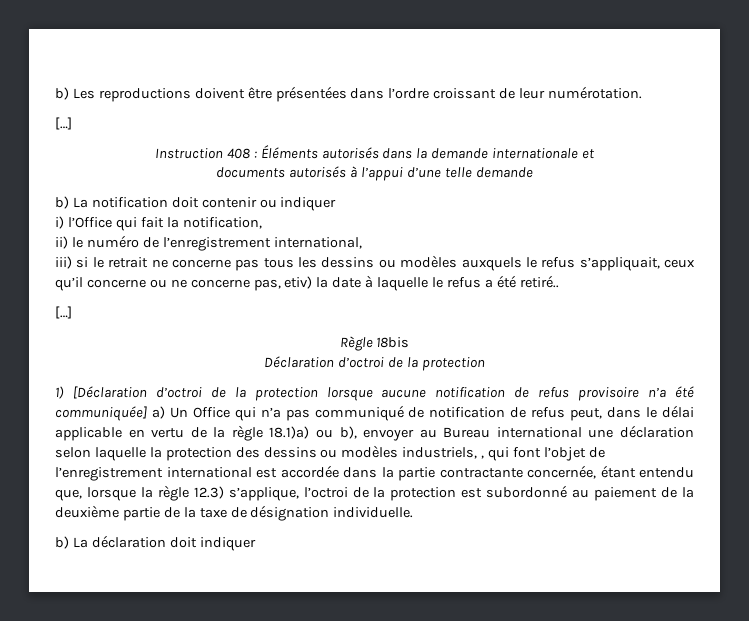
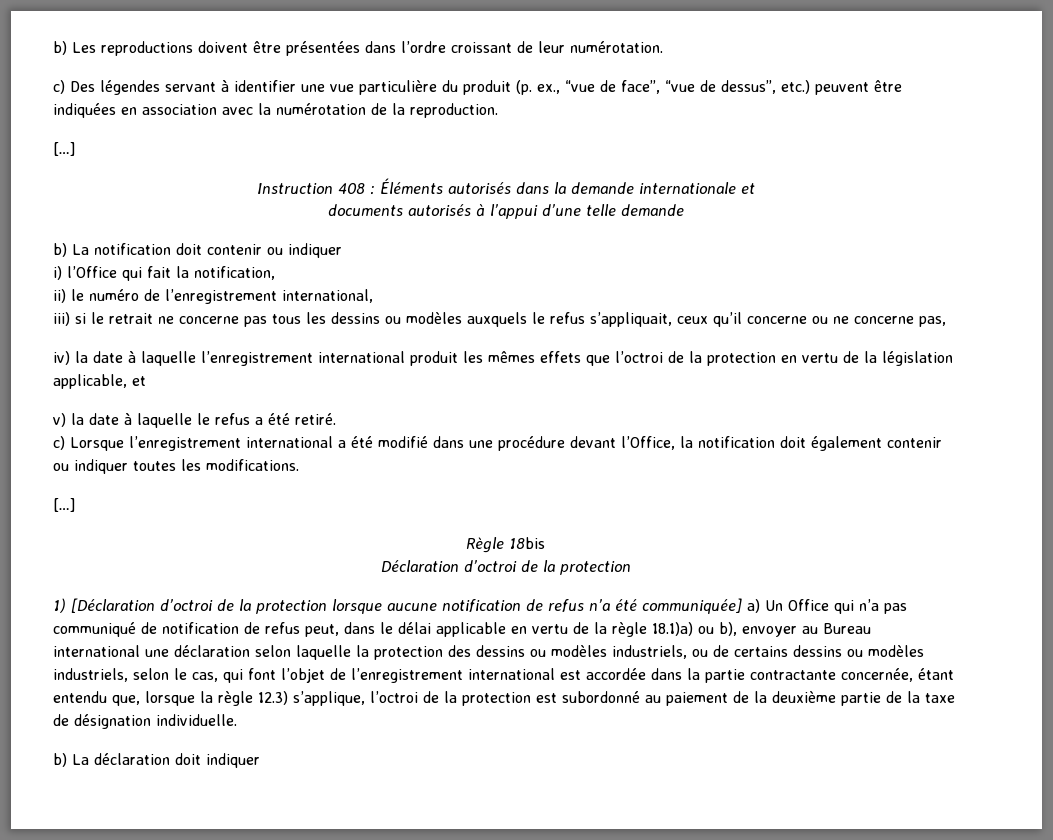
(643, 92) none -> [53,80,902,95] [53,103,498,118] // c) Des légendes servant à identifier une vue particulière du produit (p. ex., “vue de face”, “vue de dessus”, etc.) peuvent être indiquées en association avec la numérotation de la reproduction.
[284,276,313,289] etiv) -> [53,351,953,366] [53,374,146,389] [53,413,66,427] // iv) la date à laquelle l’enregistrement international produit les mêmes effets que l’octroi de la protection en vertu de la législation applicable, et // v)
[519,275,559,288] retiré.. -> [295,413,336,425] [53,436,942,451] [53,459,299,474] retiré. // c) Lorsque l’enregistrement international a été modifié dans une procédure devant l’Office, la notification doit également contenir ou indiquer toutes les modifications.
[578,387,640,401] provisoire -> (584, 605) none
[481,455,485,459] , -> [692,645,924,657] [53,668,218,682] ou de certains dessins ou modèles industriels, selon le cas,

